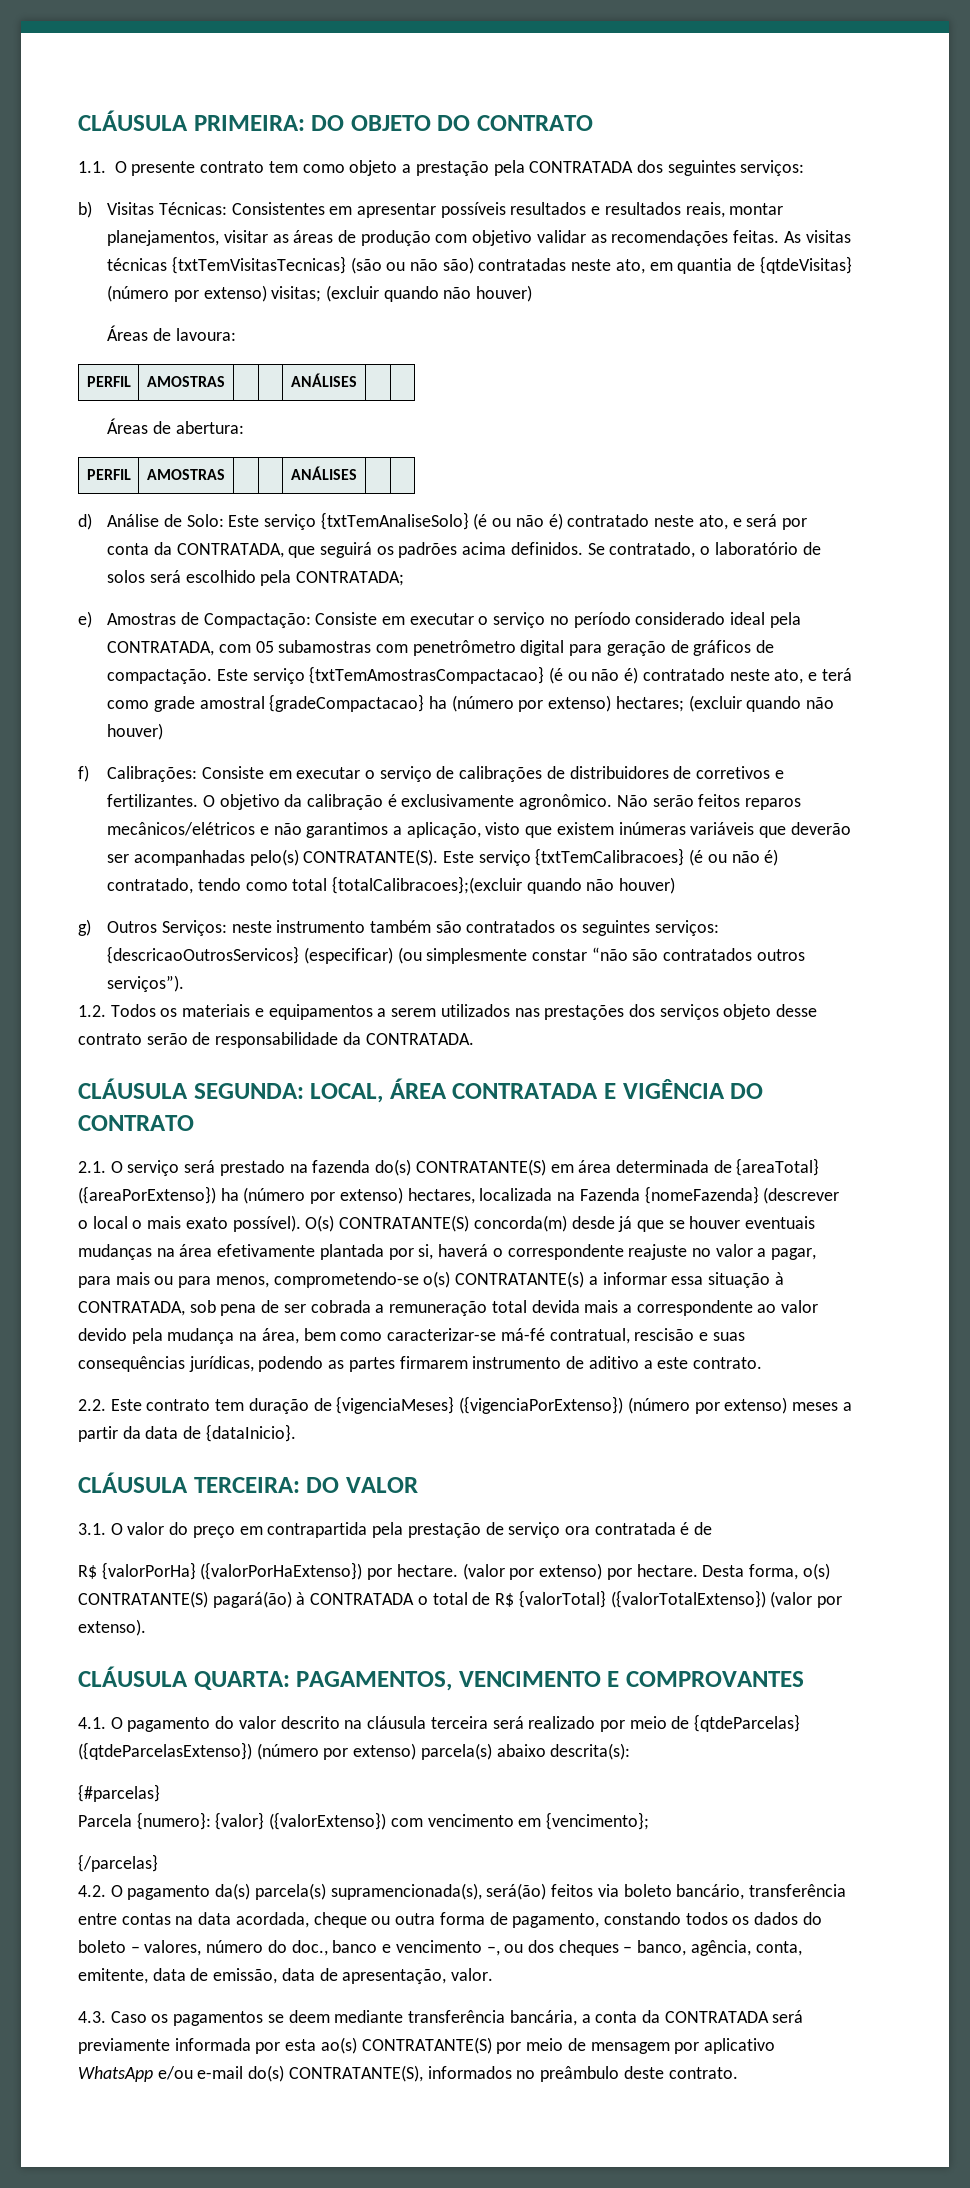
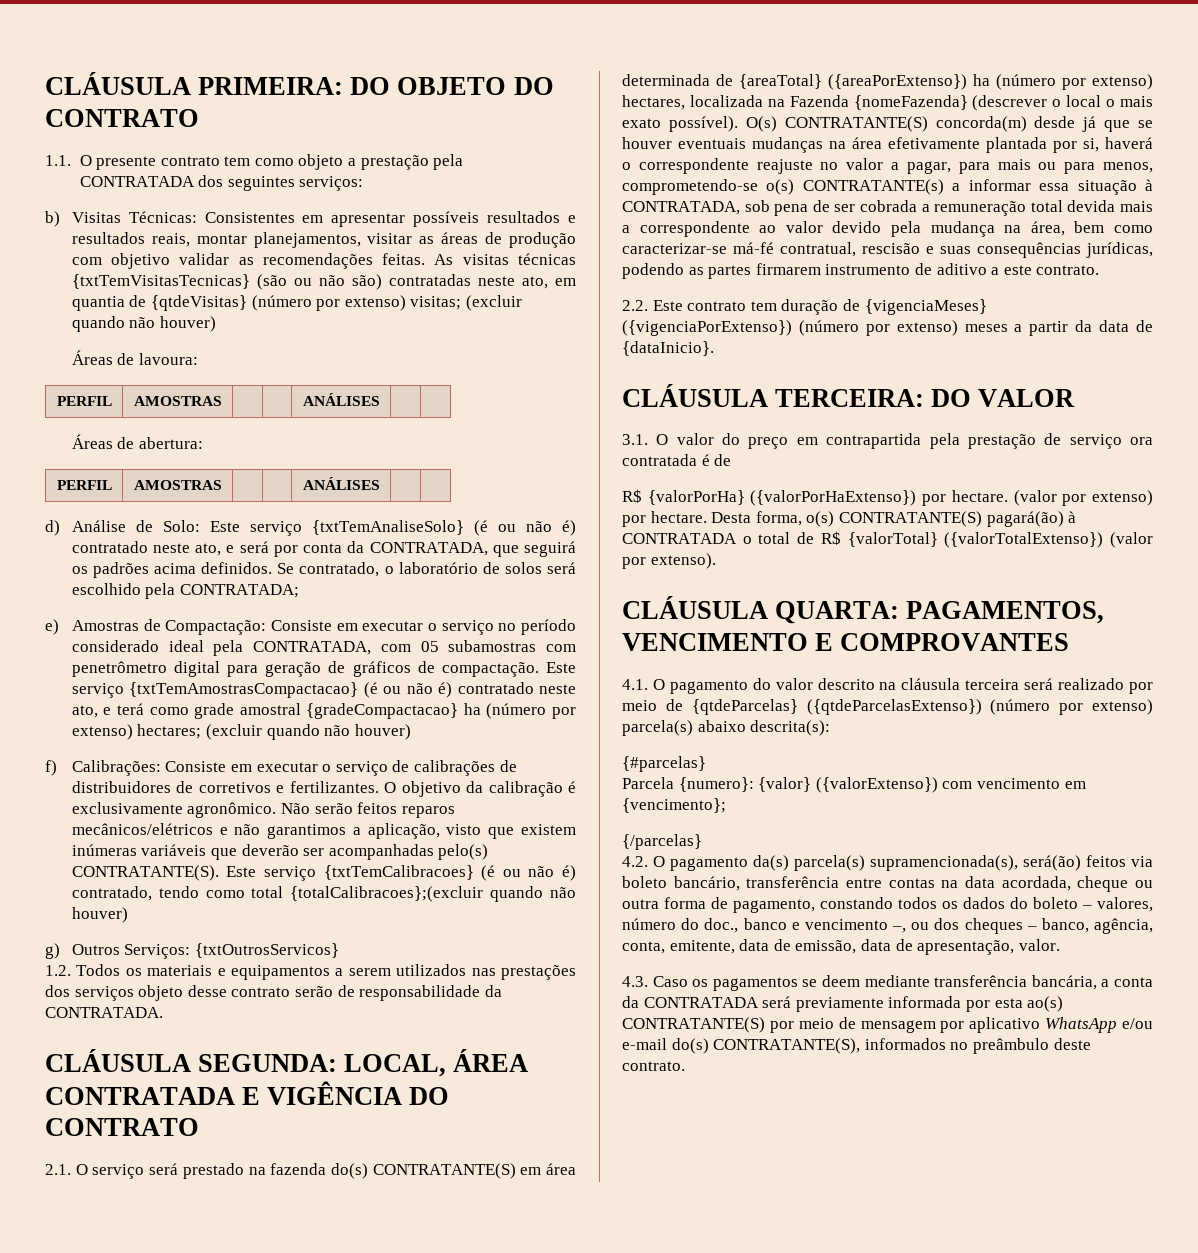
[231,920,719,936] [107,946,805,964] [107,975,185,992] neste instrumento também são contratados os seguintes serviços: {descricaoOutrosServicos} (especificar) (ou simplesmente constar “não são contratados outros serviços”). -> [195,943,340,958] {txtOutrosServicos}

